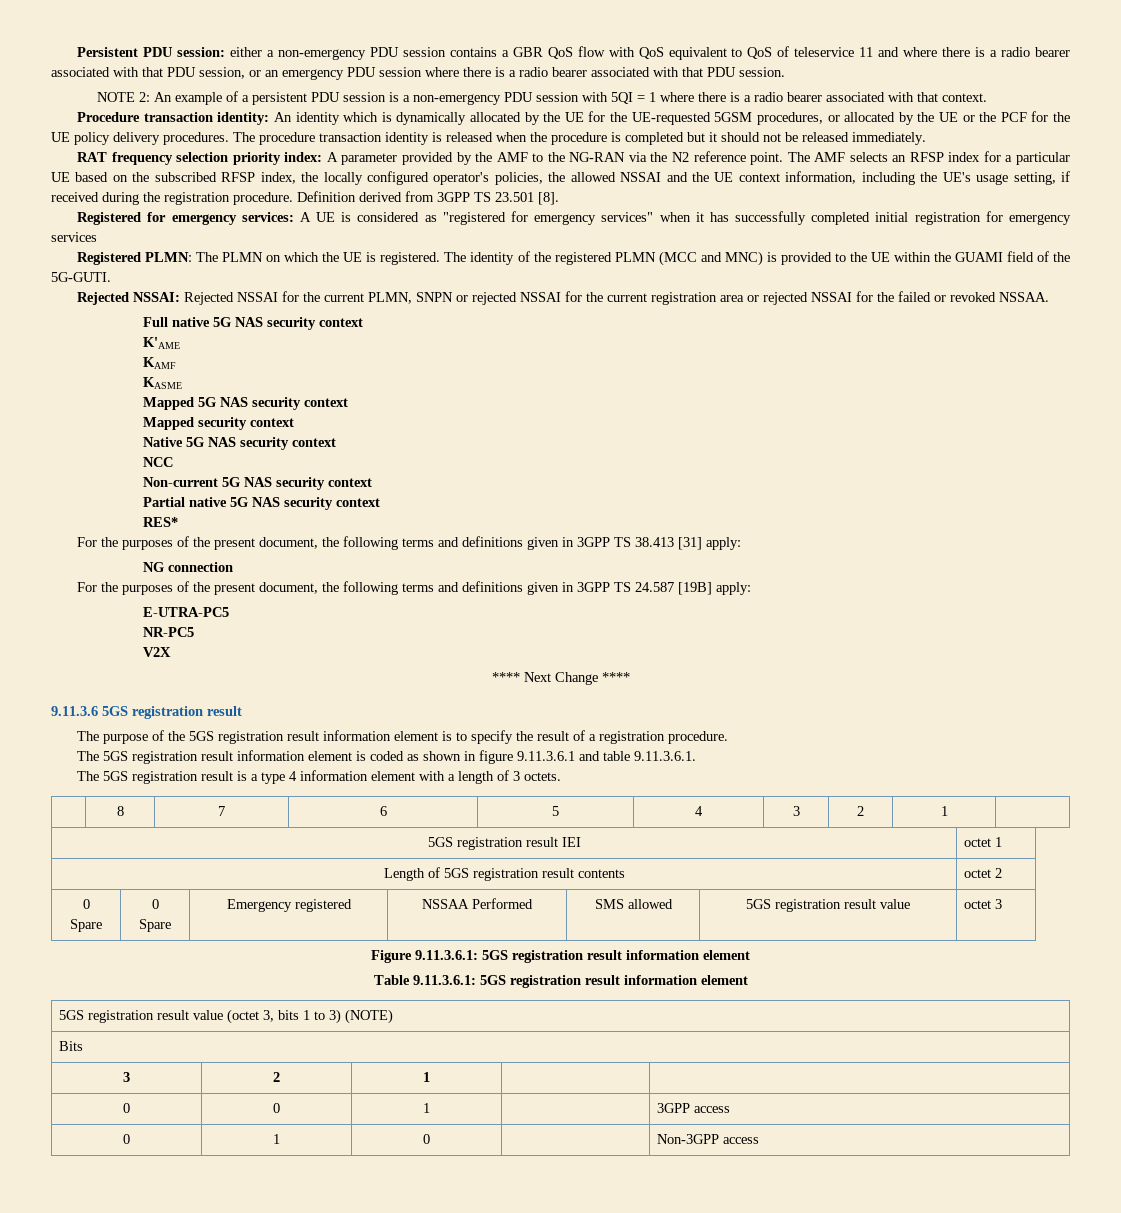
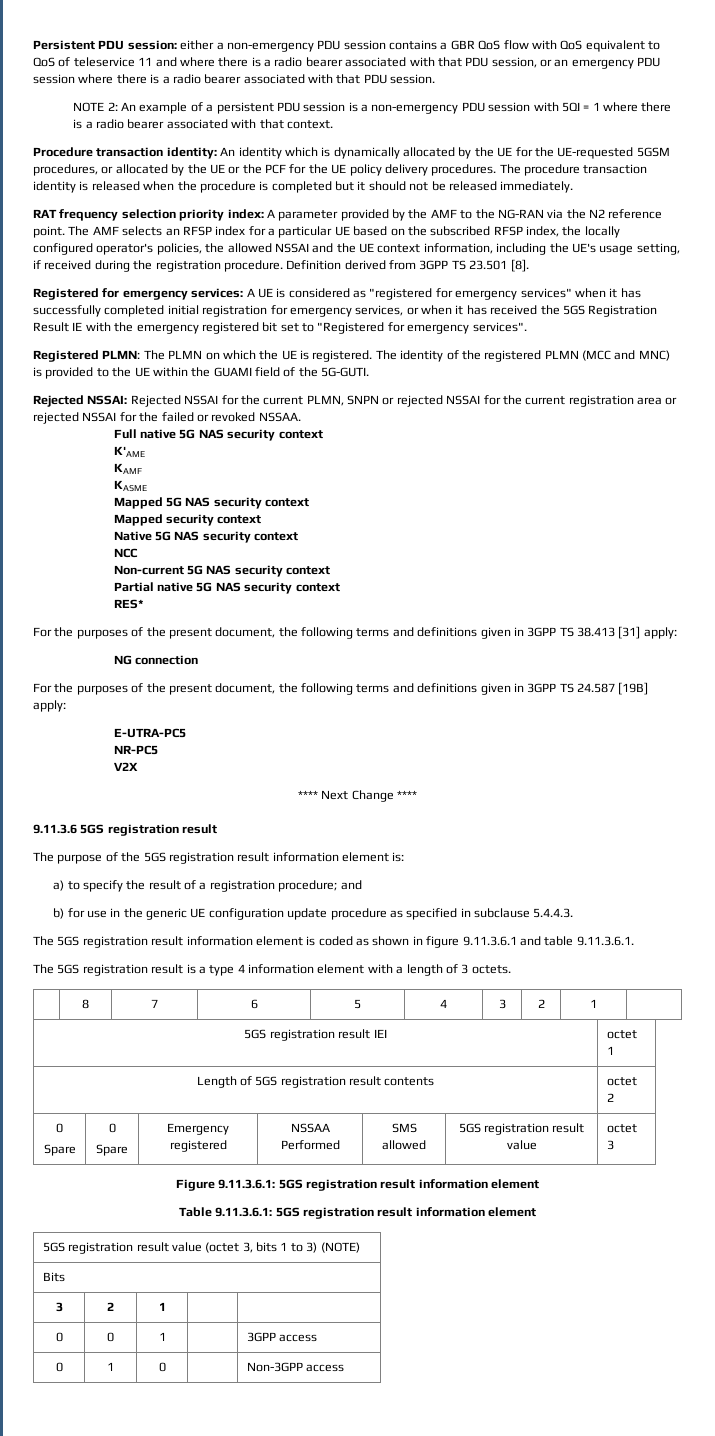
[51,232,97,242] services -> [355,305,658,317] [33,322,527,334] services, or when it has received the 5GS Registration Result IE with the emergency registered bit set to "Registered for emergency services".
[442,731,453,741] is -> [392,852,405,862] [53,880,65,891] is: // a)
[668,731,729,744] procedure. -> [278,880,362,892] [53,908,574,920] procedure; and // b) for use in the generic UE configuration update procedure as specified in subclause 5.4.4.3.

